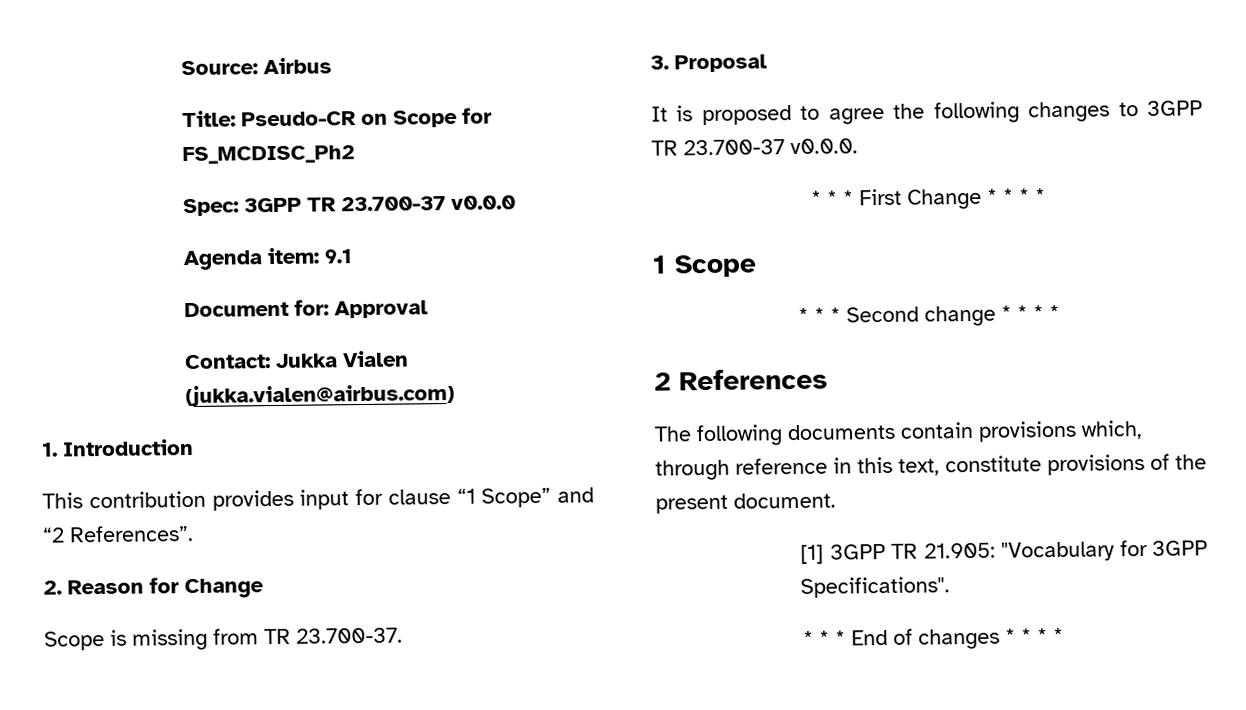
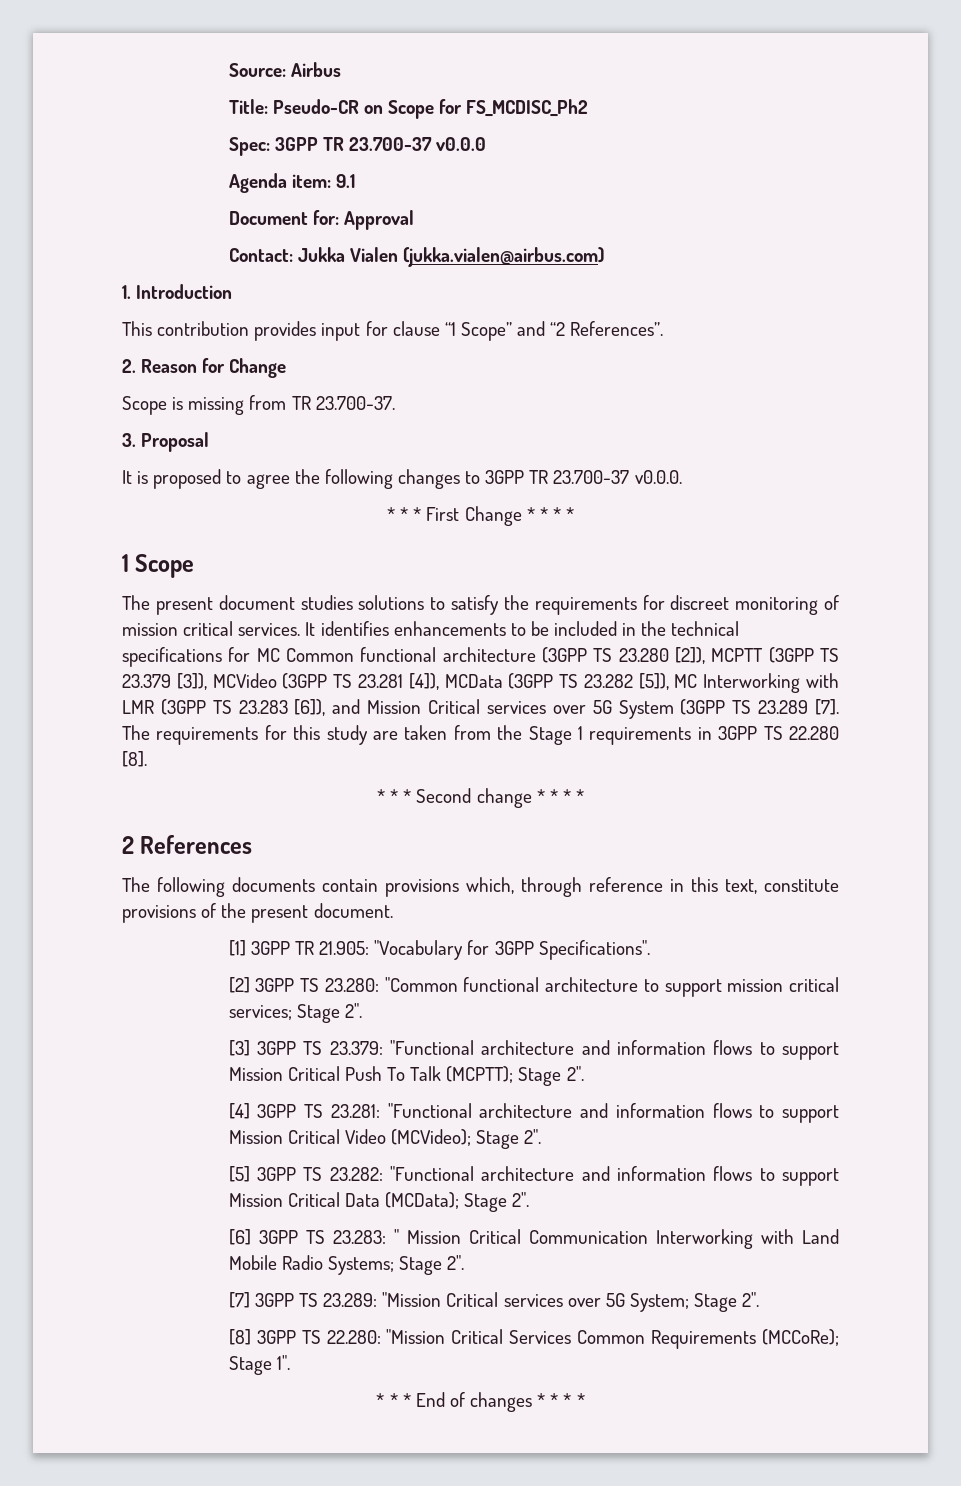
(757, 266) none -> [122,595,840,615] [122,621,740,636] [122,647,840,667] [122,673,839,693] [122,699,840,719] [122,725,839,745] [122,751,147,767] // The present document studies solutions to satisfy the requirements for discreet monitoring of mission critical services. It identifies enhancements to be included in the technical specifications for MC Common functional architecture (3GPP TS 23.280 [2]), MCPTT (3GPP TS 23.379 [3]), MCVideo (3GPP TS 23.281 [4]), MCData (3GPP TS 23.282 [5]), MC Interworking with LMR (3GPP TS 23.283 [6]), and Mission Critical services over 5G System (3GPP TS 23.289 [7]. The requirements for this study are taken from the Stage 1 requirements in 3GPP TS 22.280 [8].
(951, 587) none -> [228,977,839,997] [228,1003,362,1023] [228,1040,839,1060] [228,1066,584,1086] [228,1103,840,1123] [228,1129,542,1149] [228,1166,839,1186] [228,1192,530,1212] [228,1229,840,1249] [228,1255,465,1275] [228,1292,760,1312] [228,1329,840,1349] [228,1355,290,1375] // [2] 3GPP TS 23.280: "Common functional architecture to support mission critical services; Stage 2". // [3] 3GPP TS 23.379: "Functional architecture and information flows to support Mission Critical Push To Talk (MCPTT); Stage 2". // [4] 3GPP TS 23.281: "Functional architecture and information flows to support Mission Critical Video (MCVideo); Stage 2". // [5] 3GPP TS 23.282: "Functional architecture and information flows to support Mission Critical Data (MCData); Stage 2". // [6] 3GPP TS 23.283: " Mission Critical Communication Interworking with Land Mobile Radio Systems; Stage 2". // [7] 3GPP TS 23.289: "Mission Critical services over 5G System; Stage 2". // [8] 3GPP TS 22.280: "Mission Critical Services Common Requirements (MCCoRe); Stage 1".

